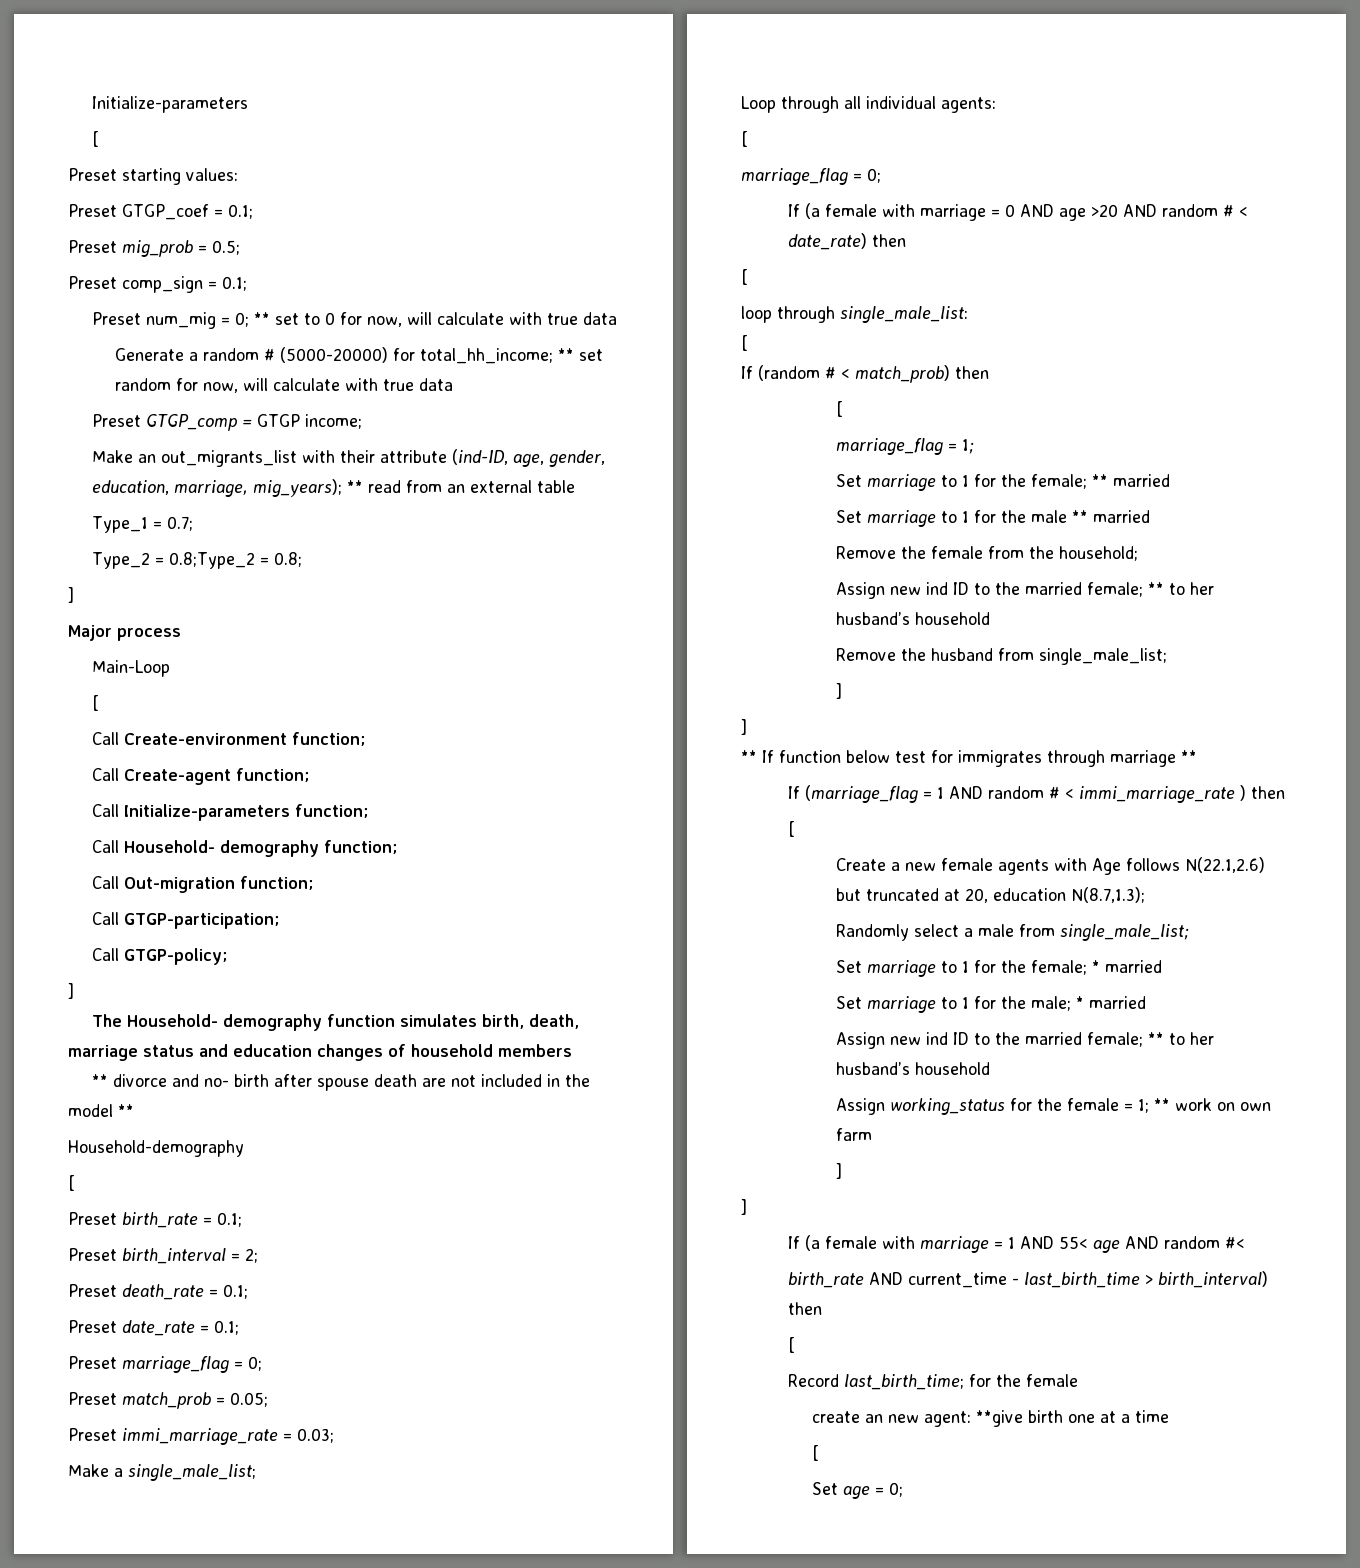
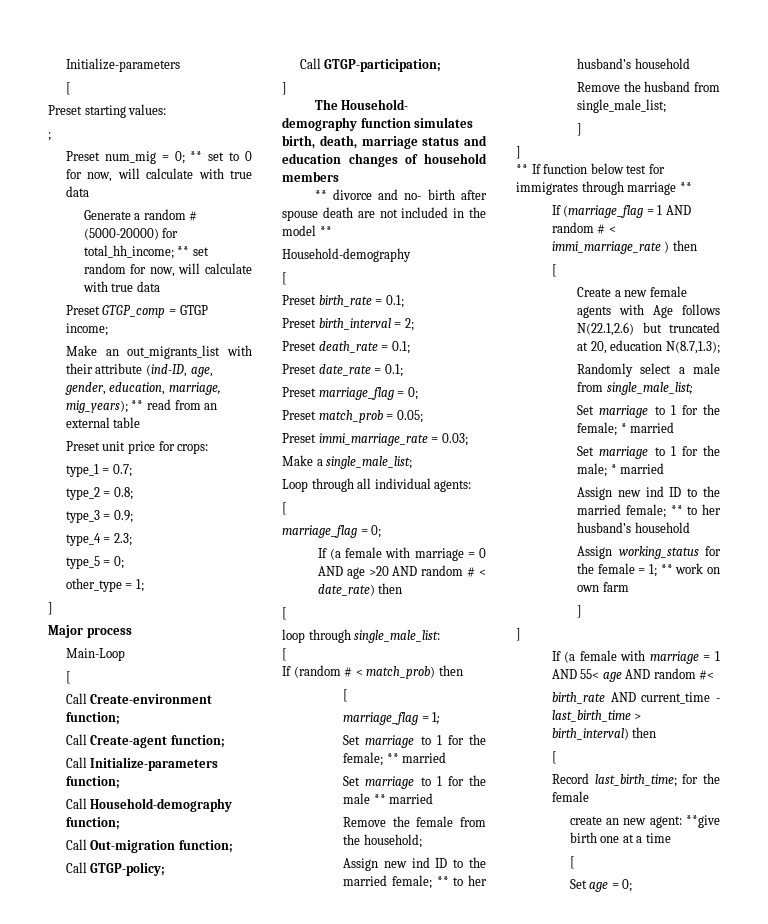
[68,204,253,220] [68,240,240,257] [68,276,247,293] Preset GTGP_coef = 0.1; // Preset mig_prob = 0.5; // Preset comp_sign = 0.1; -> [48,132,51,141] ;
[91,516,148,533] Type_1 -> [65,441,209,454] [65,464,99,477] Preset unit price for crops: // type_1
[91,552,255,569] Type_2 = 0.8;Type_2 -> [65,487,100,500] type_2
(302, 559) none -> [65,510,133,523] [65,533,132,546] [65,556,124,569] [65,578,144,592] // type_3 = 0.9; // type_4 = 2.3; // type_5 = 0; // other_type = 1;
[123,840,319,857] Household- demography -> [90,798,233,812] Household-demography
[123,913,279,929] [91,948,227,965] GTGP-participation; // Call GTGP-policy; -> [90,862,166,876] [299,58,442,72] GTGP-policy; // Call GTGP-participation;

